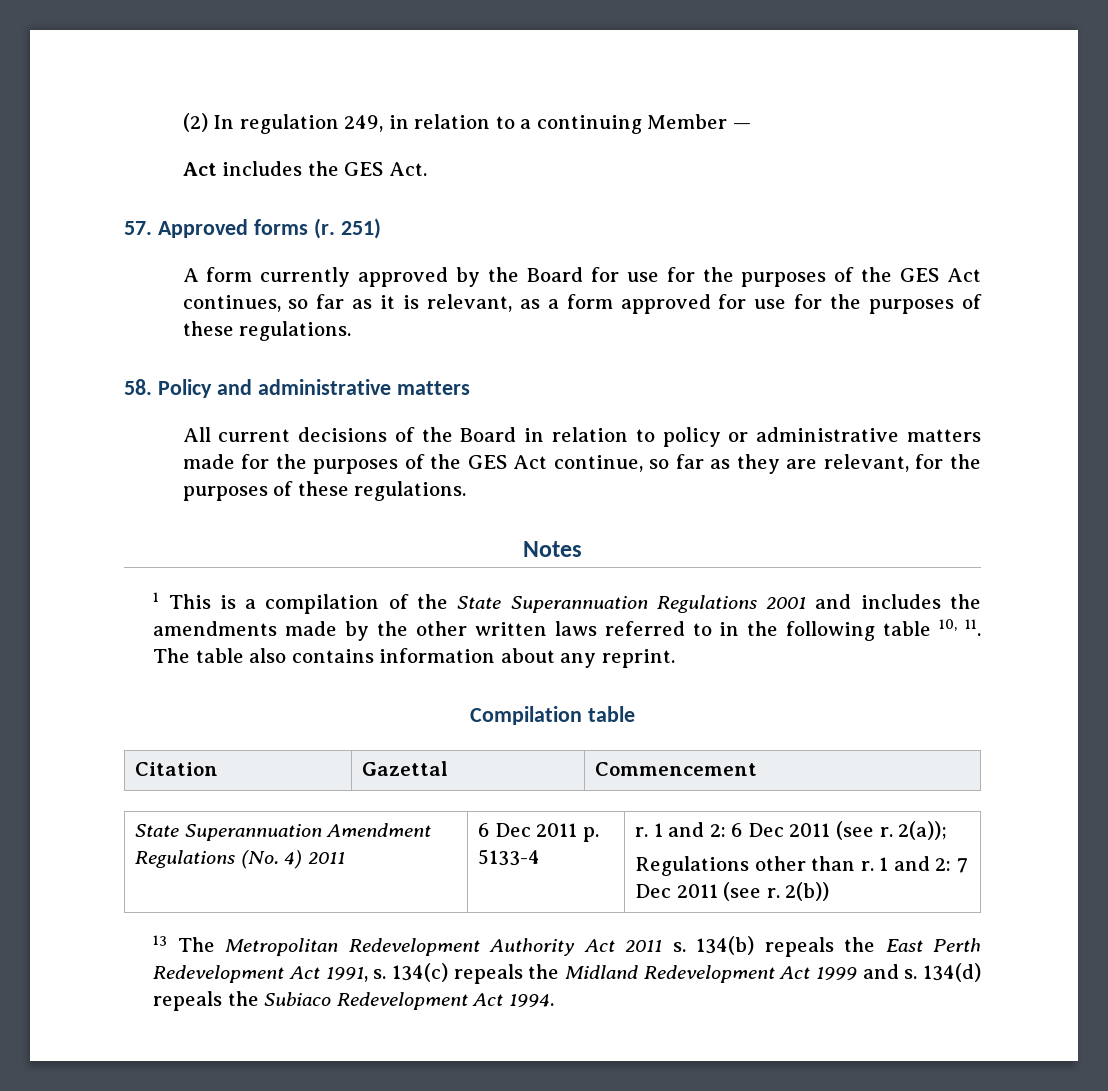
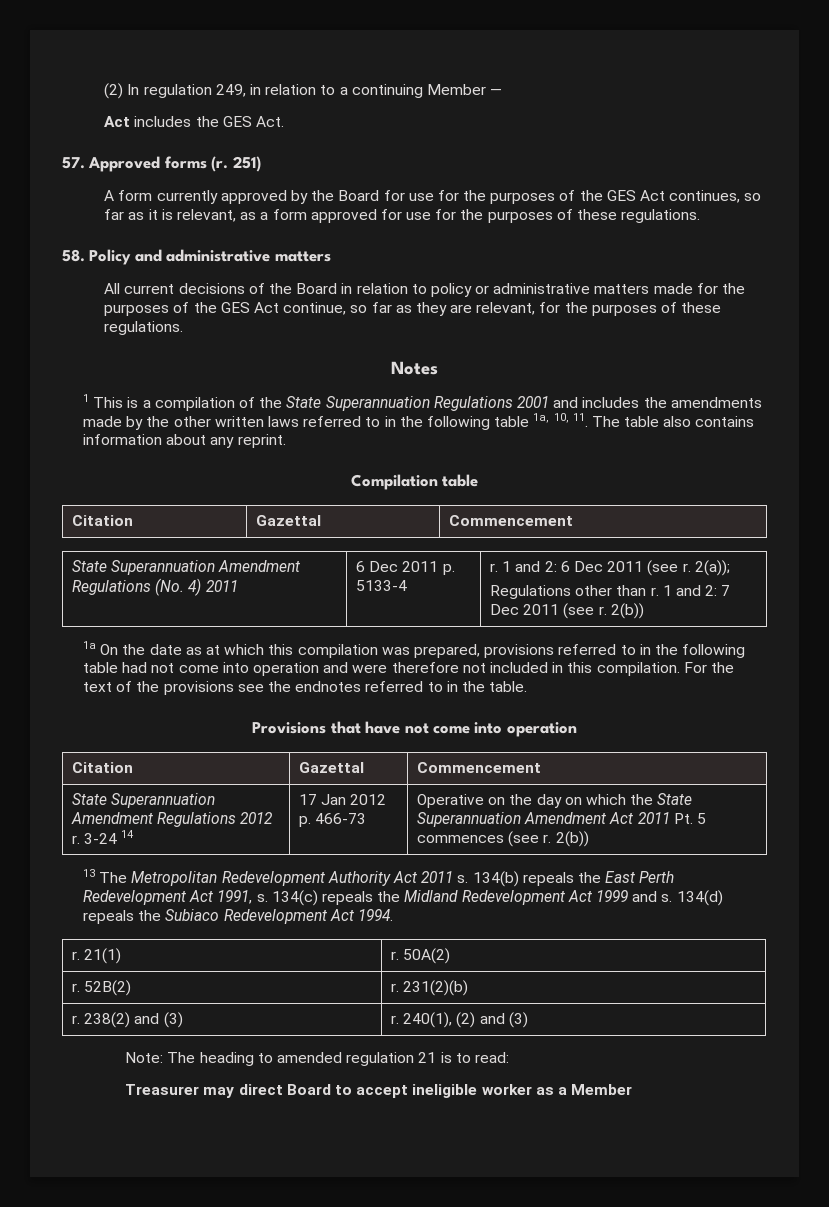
(932, 628) none -> [533,413,550,423] 1a,
(830, 891) none -> [83,641,746,658] [83,662,734,676] [83,681,528,695] [252,721,577,737] [72,762,134,773] [299,762,365,773] [417,762,542,773] [72,793,216,808] [71,812,274,827] [72,830,135,844] [299,794,387,805] [299,813,367,827] [417,793,693,808] [417,812,706,827] [417,831,589,847] // 1a On the date as at which this compilation was prepared, provisions referred to in the following table had not come into operation and were therefore not included in this compilation. For the text of the provisions see the endnotes referred to in the table. // Provisions that have not come into operation // Citation | Gazettal | Commencement // State Superannuation Amendment Regulations 2012 r. 3-24 14 | 17 Jan 2012 p. 466-73 | Operative on the day on which the State Superannuation Amendment Act 2011 Pt. 5 commences (see r. 2(b))
(554, 1000) none -> [72,948,122,964] [391,948,451,964] [72,980,132,996] [391,980,469,996] [72,1012,183,1028] [391,1012,528,1028] [125,1052,509,1066] [125,1084,633,1098] // r. 21(1) | r. 50A(2) // r. 52B(2) | r. 231(2)(b) // r. 238(2) and (3) | r. 240(1), (2) and (3) // Note: The heading to amended regulation 21 is to read: // Treasurer may direct Board to accept ineligible worker as a Member

